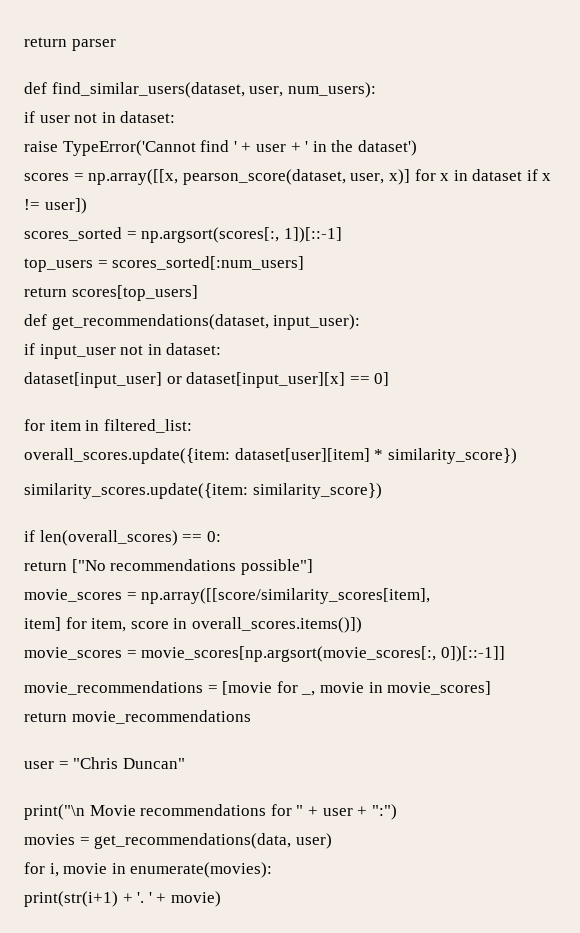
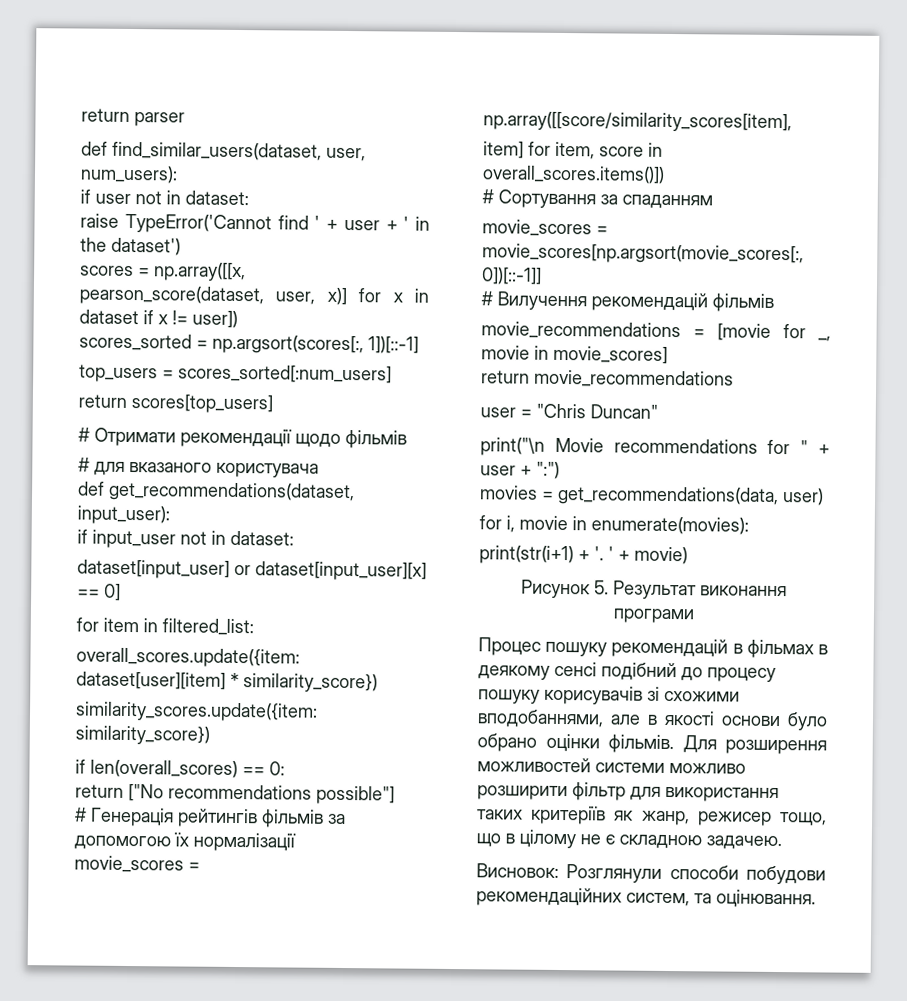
(198, 293) none -> [78,427,407,449] [78,457,319,478] // # Отримати рекомендації щодо фільмів // # для вказаного користувача
(313, 567) none -> [75,807,346,828] [74,832,296,852] // # Генерація рейтингів фільмів за допомогою їх нормалізації
(362, 625) none -> [482,189,713,209] // # Сортування за спаданням
(505, 654) none -> [481,291,774,312] // # Вилучення рекомендацій фільмів
(221, 899) none -> [521,579,787,600] [612,608,695,624] [478,637,828,659] [478,661,776,682] [478,685,740,705] [477,709,828,731] [477,733,827,755] [477,757,746,774] [477,782,779,803] [477,805,827,826] [476,829,782,850] [476,863,826,885] [476,887,816,908] // Рисунок 5. Результат виконання програми // Процес пошуку рекомендацій в фільмах в деякому сенсі подібний до процесу пошуку корисувачів зі схожими вподобаннями, але в якості основи було обрано оцінки фільмів. Для розширення можливостей системи можливо розширити фільтр для використання таких критеріїв як жанр, режисер тощо, що в цілому не є складною задачею. // Висновок: Розглянули способи побудови рекомендаційних систем, та оцінювання.

